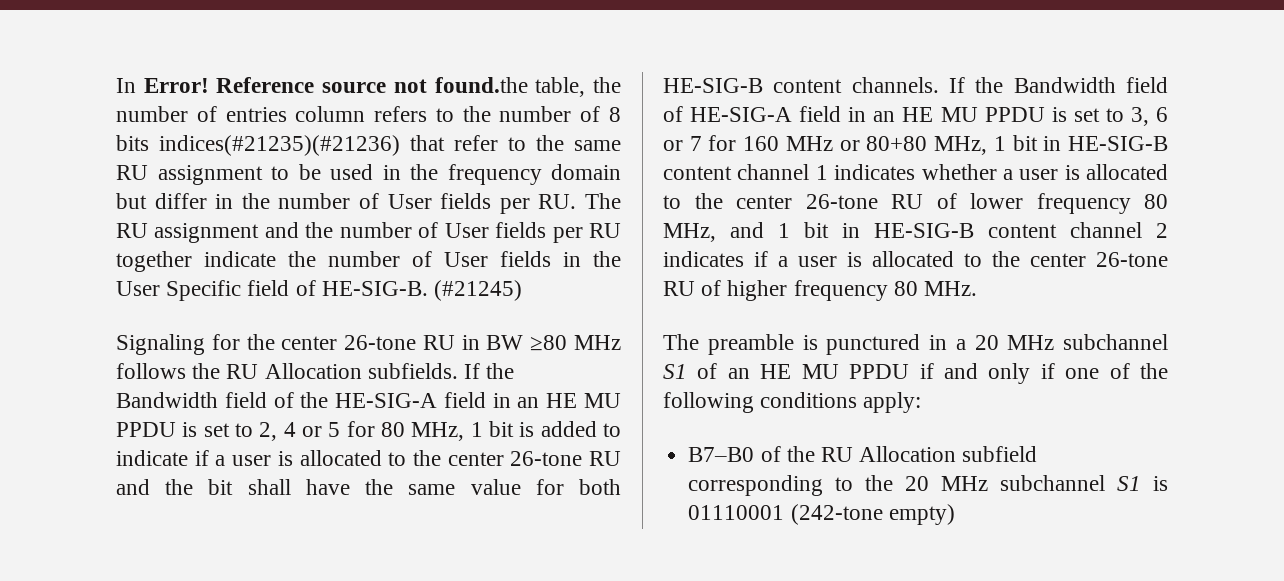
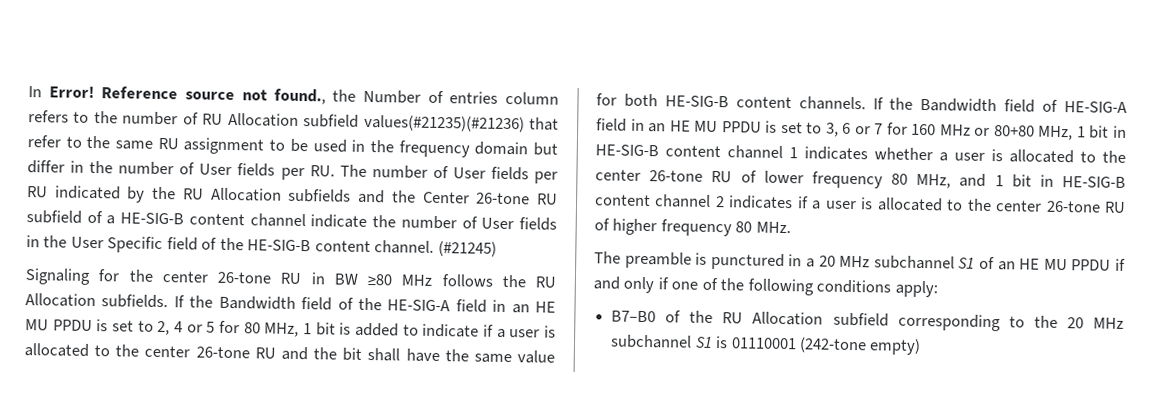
[434,77,621,97] [116,106,188,122] found.the table, the number -> [273,88,421,105] found., the Number
[609,107,621,122] [116,135,400,156] 8 bits indices(#21235)(#21236) -> [202,112,525,133] RU Allocation subfield values(#21235)(#21236)
[116,222,334,243] RU assignment and the -> (367, 170) none
[116,251,192,272] together -> [54,185,559,205] [26,210,306,228] indicated by the RU Allocation subfields and the Center 26-tone RU subfield of a HE-SIG-B content channel
[321,281,428,296] HE-SIG-B. -> [219,237,435,254] the HE-SIG-B content channel.

